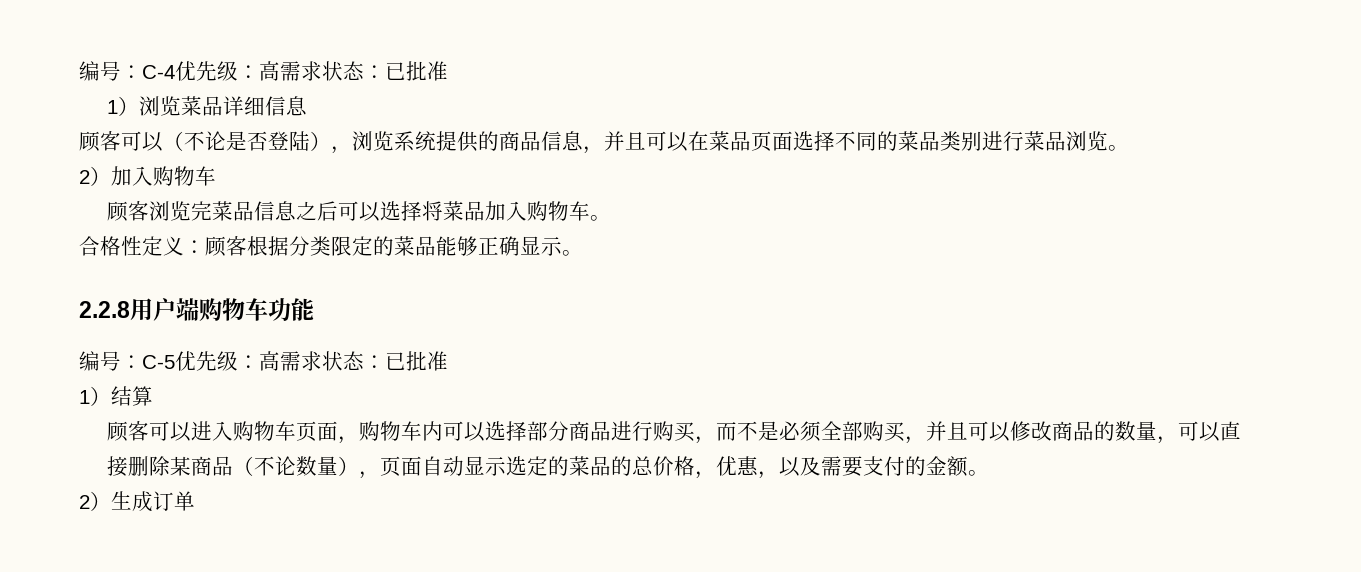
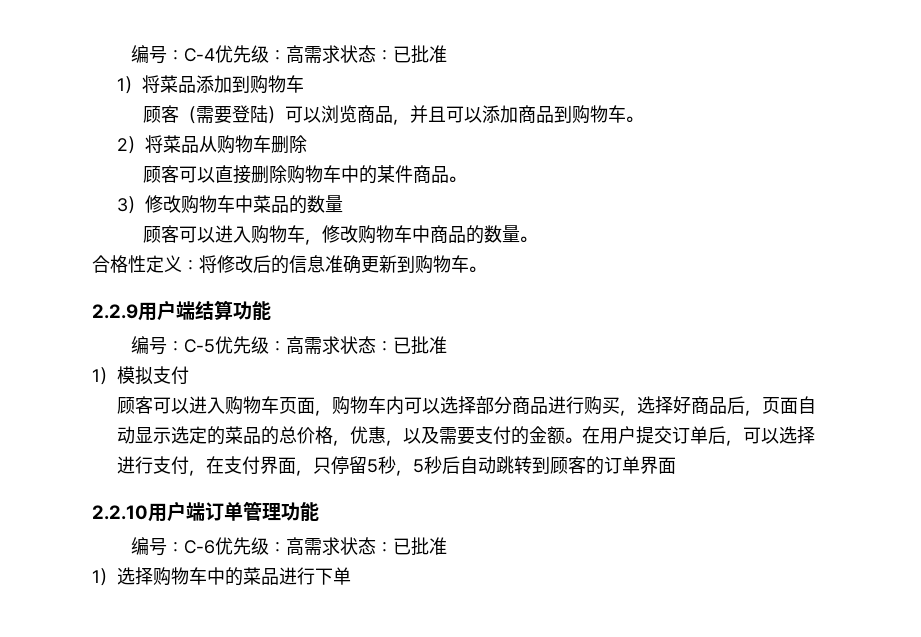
[139,96,308,116] [79,131,1129,154] [79,166,216,186] [107,201,612,222] [79,236,583,257] [79,298,268,321] 浏览菜品详细信息 // 顾客可以（不论是否登陆），浏览系统提供的商品信息，并且可以在菜品页面选择不同的菜品类别进行菜品浏览。 // 2）加入购物车 // 顾客浏览完菜品信息之后可以选择将菜品加入购物车。 // 合格性定义：顾客根据分类限定的菜品能够正确显示。 // 2.2.8用户端购物车 -> [142,75,305,94] [142,105,643,125] [117,135,308,154] [142,165,466,184] [117,195,344,214] [142,225,537,245] [92,255,486,274] [92,300,233,321] 将菜品添加到购物车 // 顾客（需要登陆）可以浏览商品，并且可以添加商品到购物车。 // 2）将菜品从购物车删除 // 顾客可以直接删除购物车中的某件商品。 // 3）修改购物车中菜品的数量 // 顾客可以进入购物车，修改购物车中商品的数量。 // 合格性定义：将修改后的信息准确更新到购物车。 // 2.2.9用户端结算
[111,386,153,406] 结算 -> [117,366,189,385] 模拟支付
[716,421,1242,444] [107,456,360,477] 而不是必须全部购买，并且可以修改商品的数量，可以直接删除某商品（不论数量） -> [637,396,746,414] 选择好商品后
[79,491,174,512] // 2）生成订 -> [582,426,816,446] [117,456,677,476] [92,501,319,522] [130,537,447,556] [92,567,333,586] 在用户提交订单后，可以选择进行支付，在支付界面，只停留5秒，5秒后自动跳转到顾客的订单界面 // 2.2.10用户端订单管理功能 // 编号：C-6优先级：高需求状态：已批准 // 1）选择购物车中的菜品进行下

